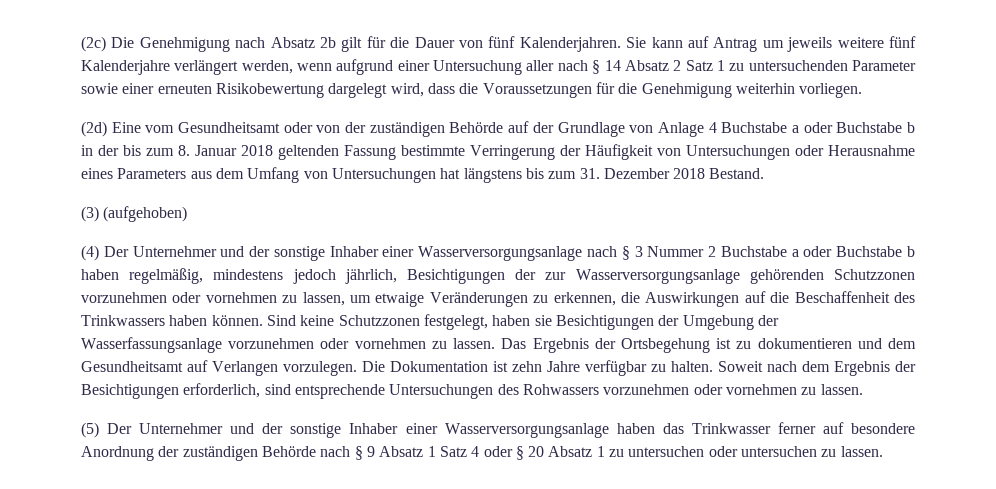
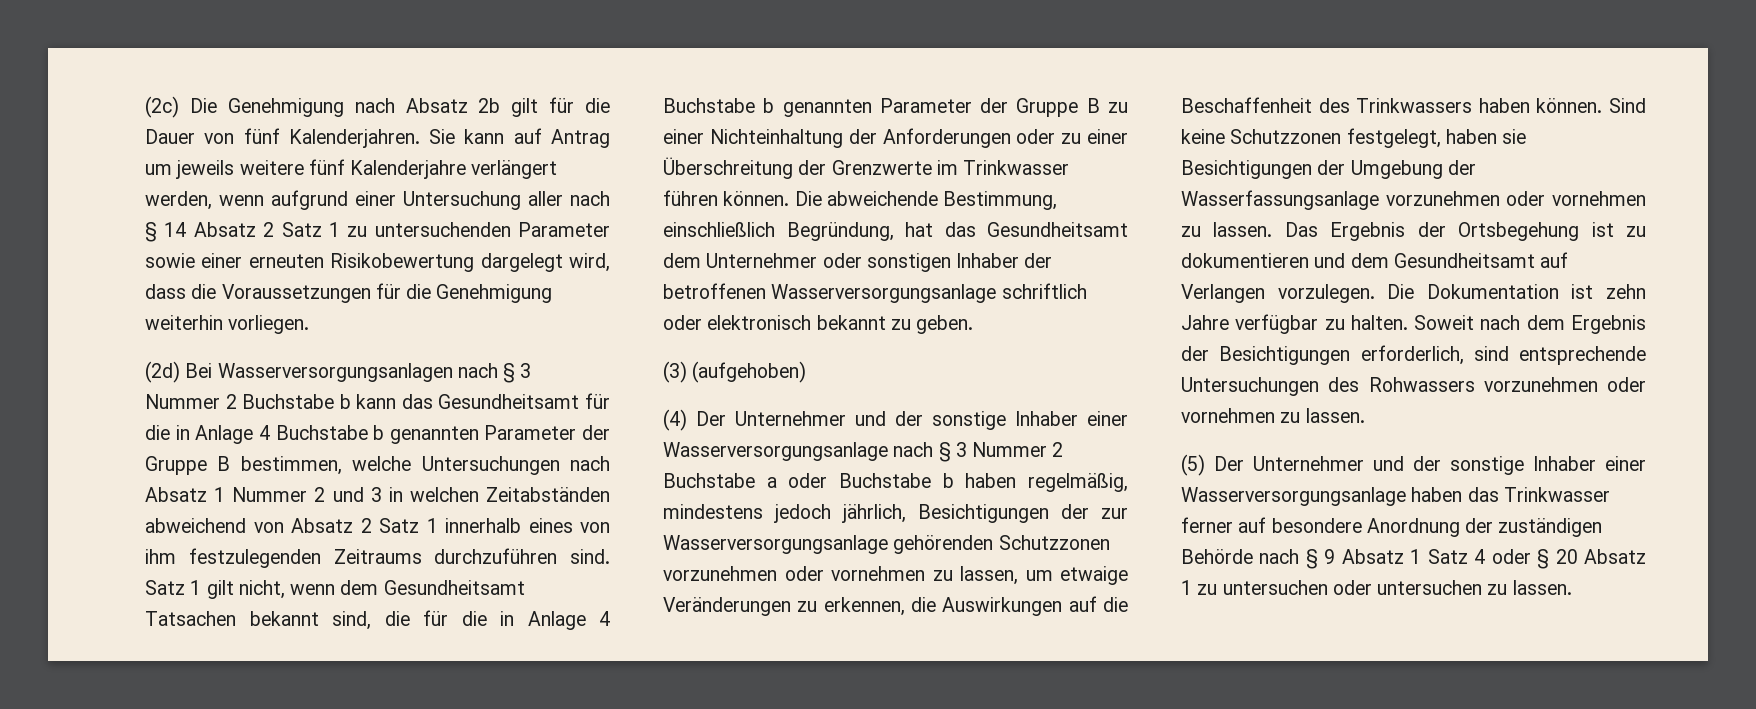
[111,121,916,137] [81,144,915,160] [81,167,765,183] Eine vom Gesundheitsamt oder von der zuständigen Behörde auf der Grundlage von Anlage 4 Buchstabe a oder Buchstabe b in der bis zum 8. Januar 2018 geltenden Fassung bestimmte Verringerung der Häufigkeit von Untersuchungen oder Herausnahme eines Parameters aus dem Umfang von Untersuchungen hat längstens bis zum 31. Dezember 2018 Bestand. -> [185,363,532,383] [145,393,610,409] [145,425,610,444] [145,456,610,475] [145,487,610,502] [145,518,610,533] [145,548,610,568] [145,580,525,599] [145,610,610,630] [663,98,1128,117] [663,128,1128,148] [663,157,1070,179] [663,190,1058,210] [663,222,1128,241] [663,253,1053,272] [663,283,1087,303] [663,315,974,334] Bei Wasserversorgungsanlagen nach § 3 Nummer 2 Buchstabe b kann das Gesundheitsamt für die in Anlage 4 Buchstabe b genannten Parameter der Gruppe B bestimmen, welche Untersuchungen nach Absatz 1 Nummer 2 und 3 in welchen Zeitabständen abweichend von Absatz 2 Satz 1 innerhalb eines von ihm festzulegenden Zeitraums durchzuführen sind. Satz 1 gilt nicht, wenn dem Gesundheitsamt Tatsachen bekannt sind, die für die in Anlage 4 Buchstabe b genannten Parameter der Gruppe B zu einer Nichteinhaltung der Anforderungen oder zu einer Überschreitung der Grenzwerte im Trinkwasser führen können. Die abweichende Bestimmung, einschließlich Begründung, hat das Gesundheitsamt dem Unternehmer oder sonstigen Inhaber der betroffenen Wasserversorgungsanlage schriftlich oder elektronisch bekannt zu geben.

